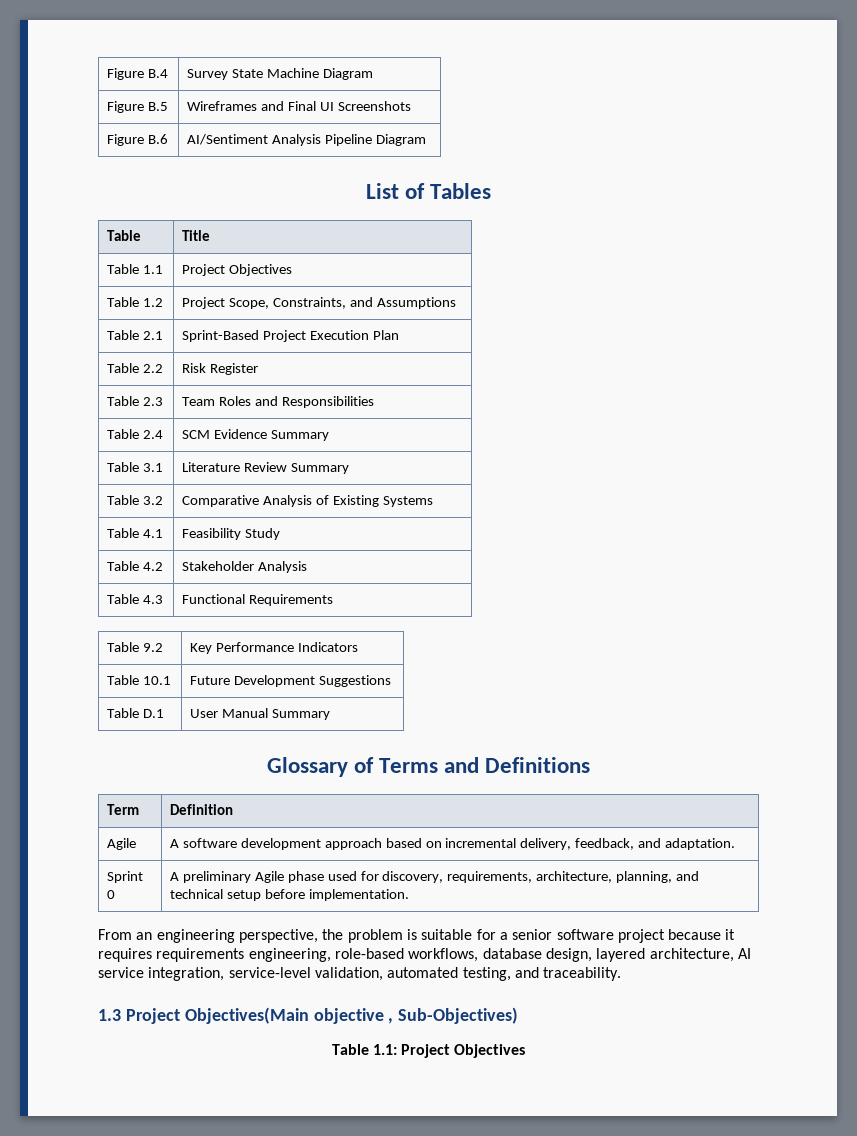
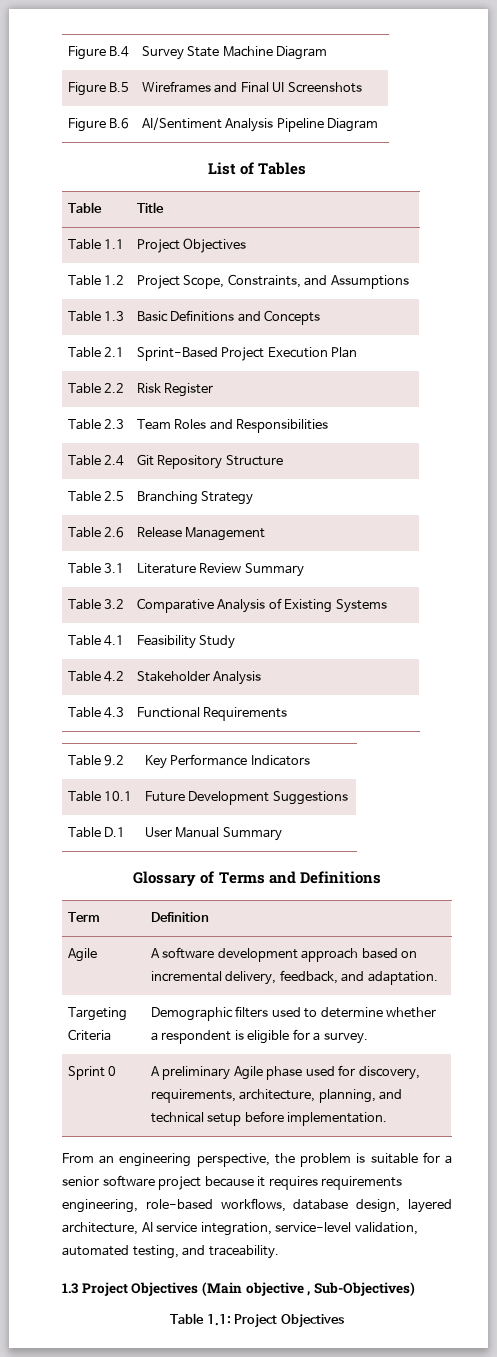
(456, 303) none -> [67,311,125,322] [136,310,321,325] // Table 1.3 | Basic Definitions and Concepts
[181,429,329,441] SCM Evidence Summary -> [136,454,283,469] [67,491,125,502] [136,491,254,505] [67,527,125,538] [136,527,266,541] Git Repository Structure // Table 2.5 | Branching Strategy // Table 2.6 | Release Management
(736, 844) none -> [67,1007,127,1021] [67,1029,111,1041] [150,1006,437,1021] [150,1029,368,1044] // Targeting Criteria | Demographic filters used to determine whether a respondent is eligible for a survey.
[184,1007,309,1024] Objectives(Main -> [131,1282,242,1296] Objectives (Main

